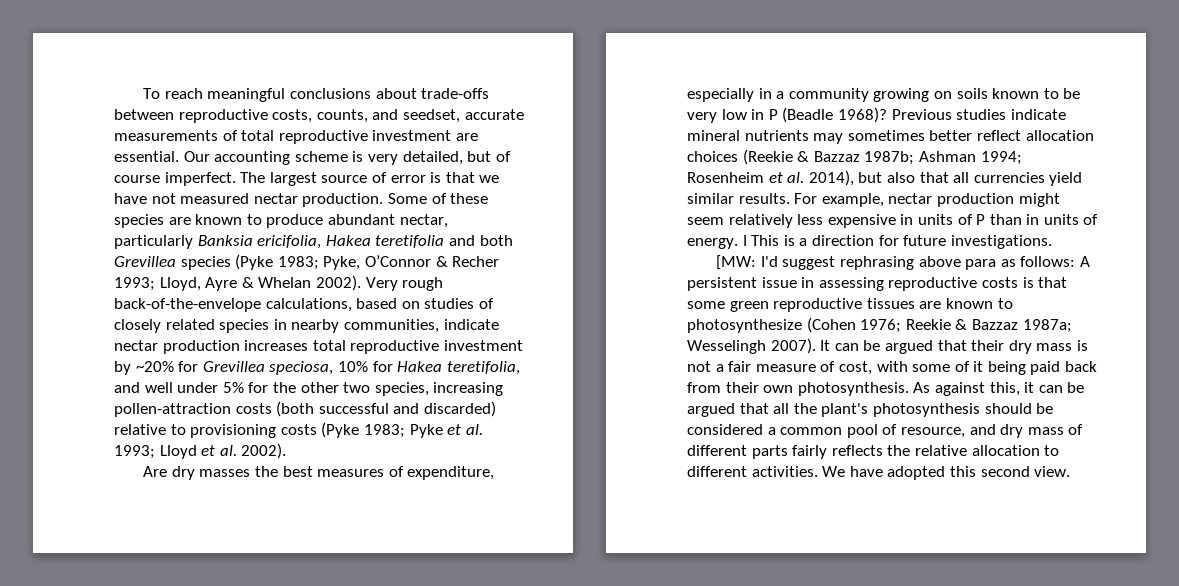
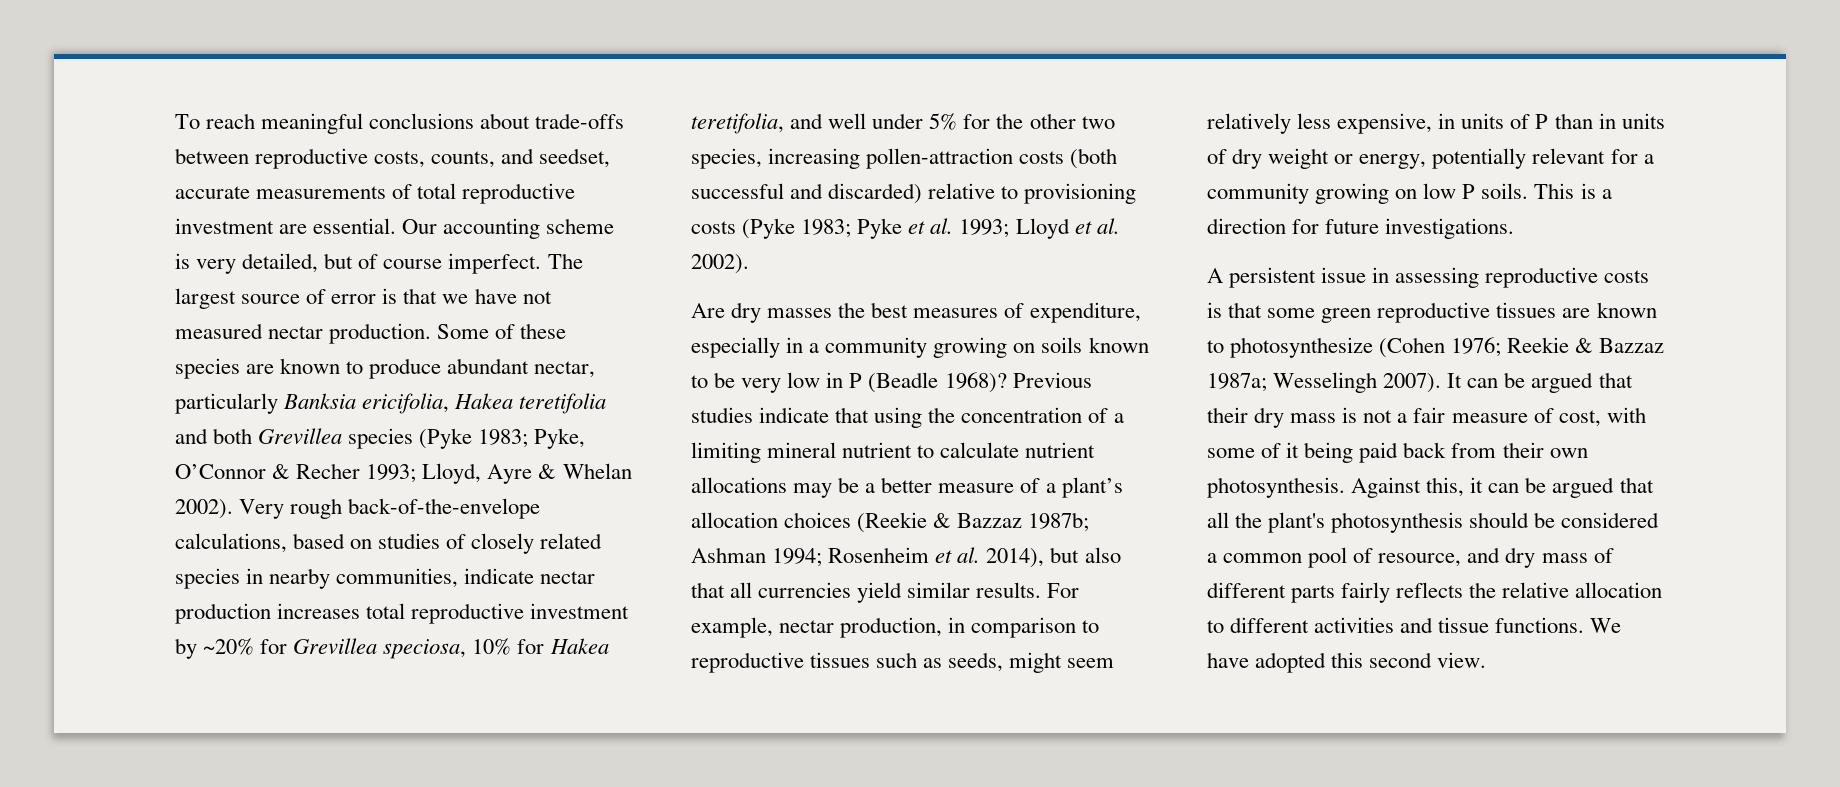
[687,130,1021,144] mineral nutrients may sometimes better reflect -> [835,407,1124,428] [691,442,1096,463] [691,477,1123,498] that using the concentration of a limiting mineral nutrient to calculate nutrient allocations may be a better measure of a plant’s
[936,193,1014,207] production -> [840,617,1100,638] [691,652,1004,673] production, in comparison to reproductive tissues such as seeds,
[827,214,896,228] expensive -> [1337,113,1433,134] expensive,
[687,235,747,249] energy. I -> [1232,148,1654,169] [1207,183,1529,204] dry weight or energy, potentially relevant for a community growing on low P soils.
[716,255,1076,270] [MW: I'd suggest rephrasing above para as follows: -> (1515, 228) none
[913,382,985,396] As against -> [1351,477,1422,498] Against
[751,466,818,477] activities. -> [1314,617,1585,633] activities and tissue functions.

